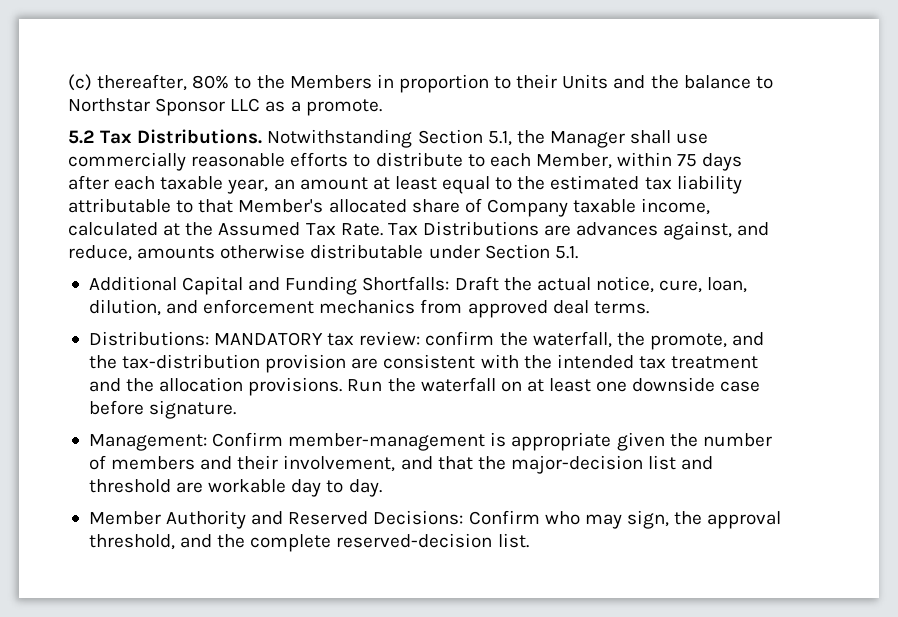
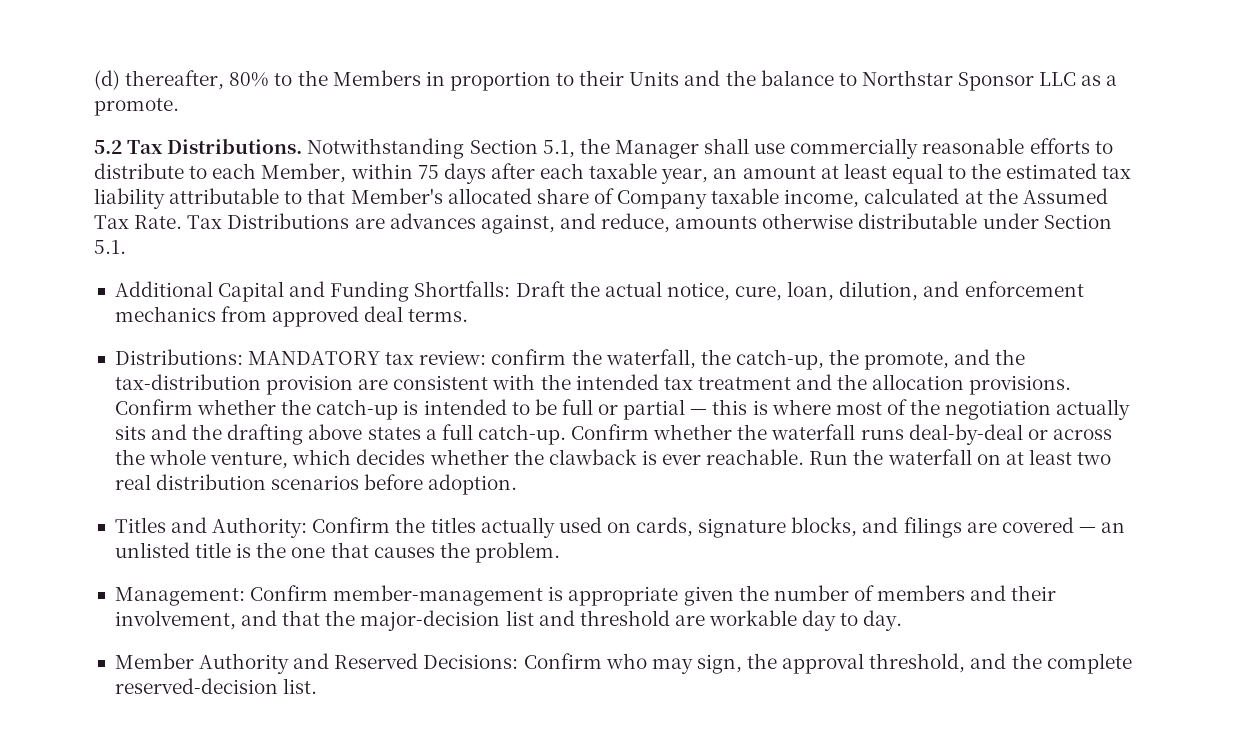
[68,74,92,91] (c) -> [94,70,120,90] (d)
(645, 339) none -> [735,349,860,370] catch-up, the
(343, 386) none -> [114,399,1131,420] [114,424,1112,445] [114,449,805,469] Confirm whether the catch-up is intended to be full or partial — this is where most of the negotiation actually sits and the drafting above states a full catch-up. Confirm whether the waterfall runs deal-by-deal or across the whole venture, which decides whether the clawback is ever reachable.
[596,377,761,392] [88,400,237,419] one downside case before signature. -> [1077,452,1112,465] [114,474,518,495] [114,517,1126,538] [114,542,560,563] two real distribution scenarios before adoption. // Titles and Authority: Confirm the titles actually used on cards, signature blocks, and filings are covered — an unlisted title is the one that causes the problem.

